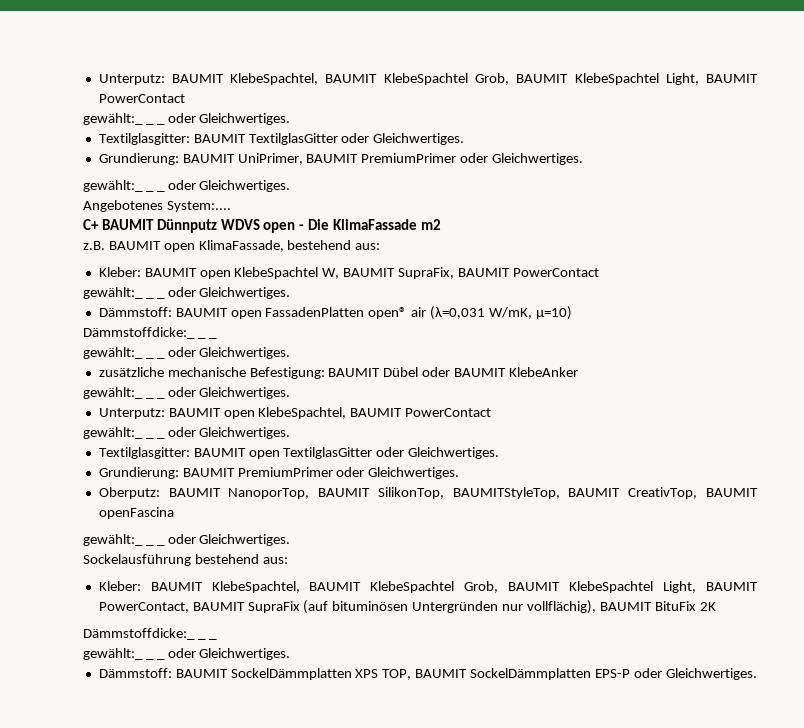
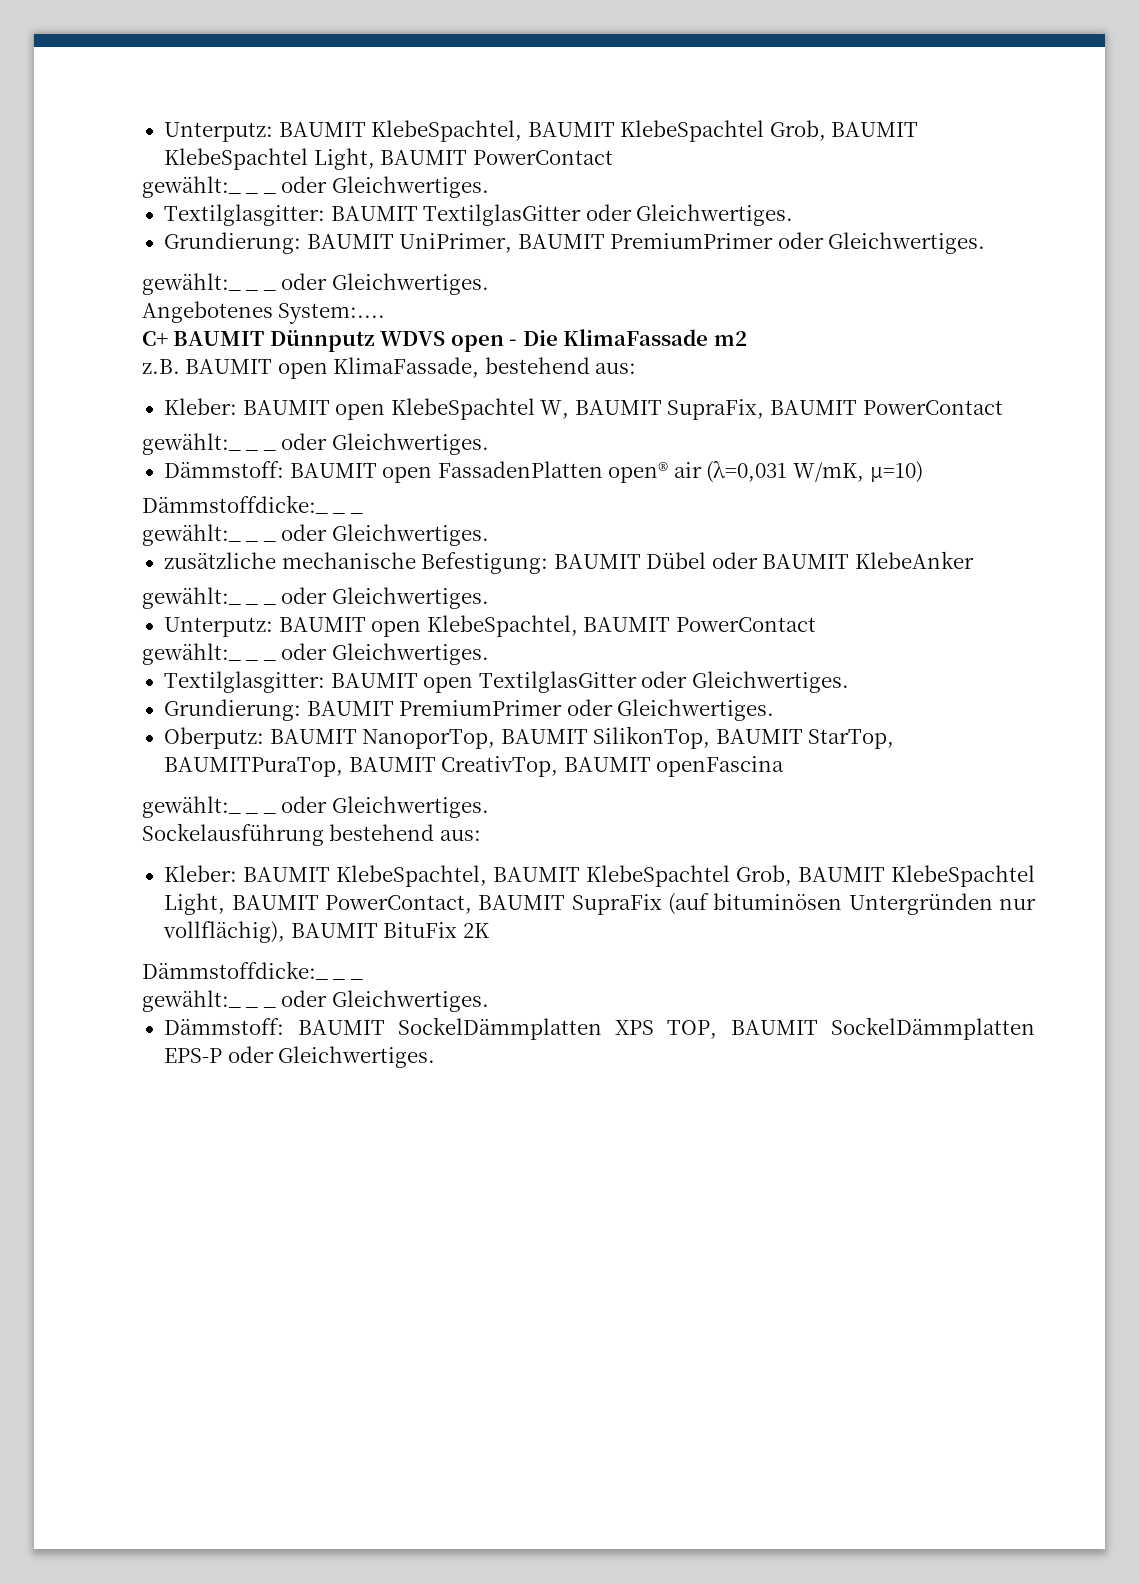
[452,487,560,499] BAUMITStyleTop, -> [715,729,895,749] [164,757,344,777] BAUMIT StarTop, BAUMITPuraTop,

